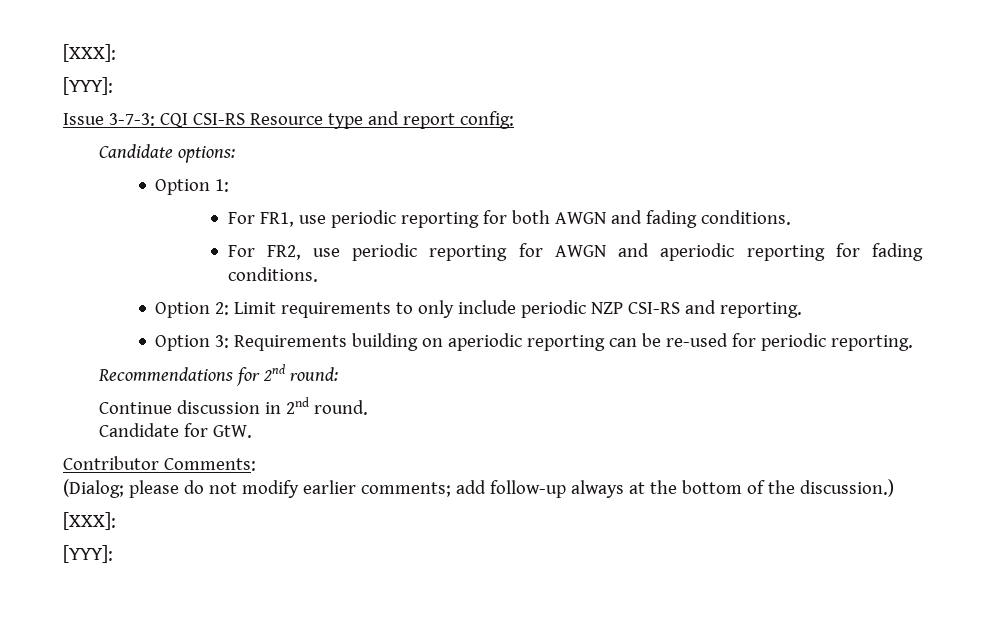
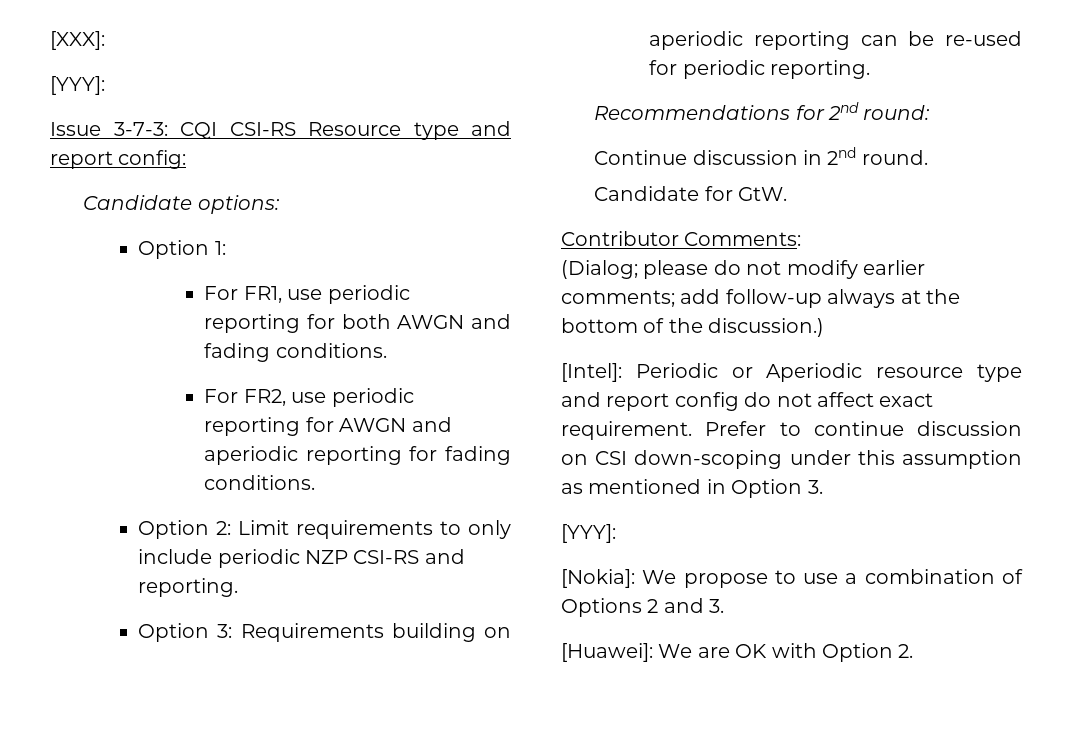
[63,512,116,530] [63,545,113,563] [XXX]: // [YYY]: -> [561,363,1022,382] [561,392,934,411] [561,421,1022,440] [561,450,1022,469] [561,479,823,498] [561,524,616,543] [561,569,1023,588] [561,598,725,617] [561,643,914,662] [Intel]: Periodic or Aperiodic resource type and report config do not affect exact requirement. Prefer to continue discussion on CSI down-scoping under this assumption as mentioned in Option 3. // [YYY]: // [Nokia]: We propose to use a combination of Options 2 and 3. // [Huawei]: We are OK with Option 2.

